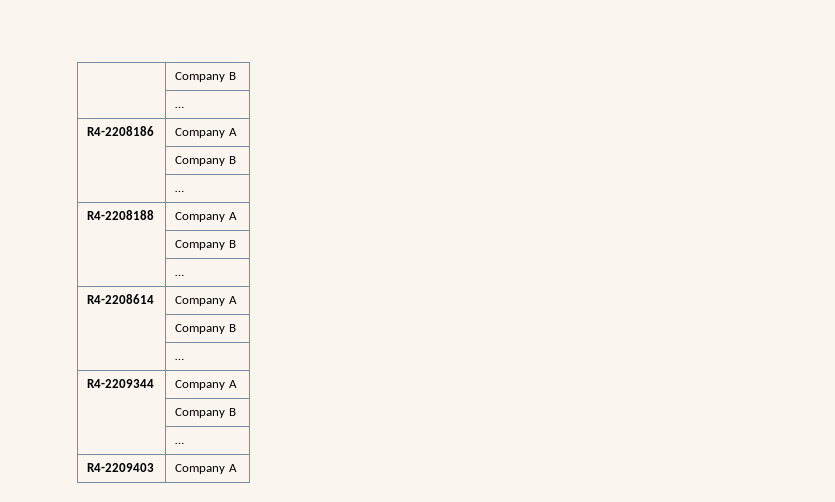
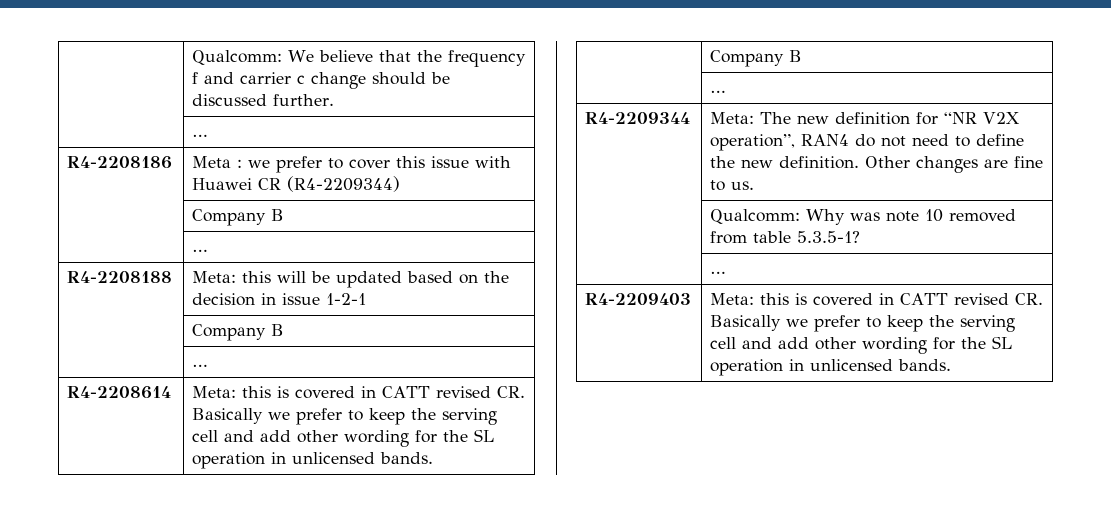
[175,72,236,82] [175,106,185,108] [87,126,155,136] [175,128,237,138] [175,156,236,166] [175,190,185,192] [87,210,155,220] [175,212,237,222] [175,240,236,250] [175,274,185,276] [87,294,155,304] [175,296,237,306] [175,324,236,334] [175,358,185,360] [87,379,155,388] [175,380,237,390] [175,408,236,418] [175,442,185,444] [87,463,155,472] [175,464,237,474] | Company B // | … // R4-2208186 | Company A // | Company B // | … // R4-2208188 | Company A // | Company B // | … // R4-2208614 | Company A // | Company B // | … // R4-2209344 | Company A // | Company B // | … // R4-2209403 | Company A -> [192,50,527,67] [192,72,451,89] [192,94,335,106] [192,134,208,137] [67,156,173,169] [192,156,512,173] [192,176,401,192] [192,209,285,226] [192,249,208,252] [67,271,173,283] [192,271,510,288] [192,293,367,306] [192,324,285,341] [192,364,208,367] [67,386,172,399] [192,386,526,399] [192,408,498,425] [192,429,495,447] [192,452,434,469] [710,50,803,67] [710,90,726,93] [585,112,691,124] [710,112,1021,125] [710,134,1025,151] [710,156,1044,173] [710,180,755,191] [710,209,1017,225] [710,231,861,244] [710,271,726,274] [585,293,692,305] [710,293,1044,306] [710,315,1016,332] [710,336,1013,354] [710,359,952,376] | Qualcomm: We believe that the frequency f and carrier c change should be discussed further. // | … // R4-2208186 | Meta : we prefer to cover this issue with Huawei CR (R4-2209344) // | Company B // | … // R4-2208188 | Meta: this will be updated based on the decision in issue 1-2-1 // | Company B // | … // R4-2208614 | Meta: this is covered in CATT revised CR. Basically we prefer to keep the serving cell and add other wording for the SL operation in unlicensed bands. // | Company B // | … // R4-2209344 | Meta: The new definition for “NR V2X operation”, RAN4 do not need to define the new definition. Other changes are fine to us. // | Qualcomm: Why was note 10 removed from table 5.3.5-1? // | … // R4-2209403 | Meta: this is covered in CATT revised CR. Basically we prefer to keep the serving cell and add other wording for the SL operation in unlicensed bands.

